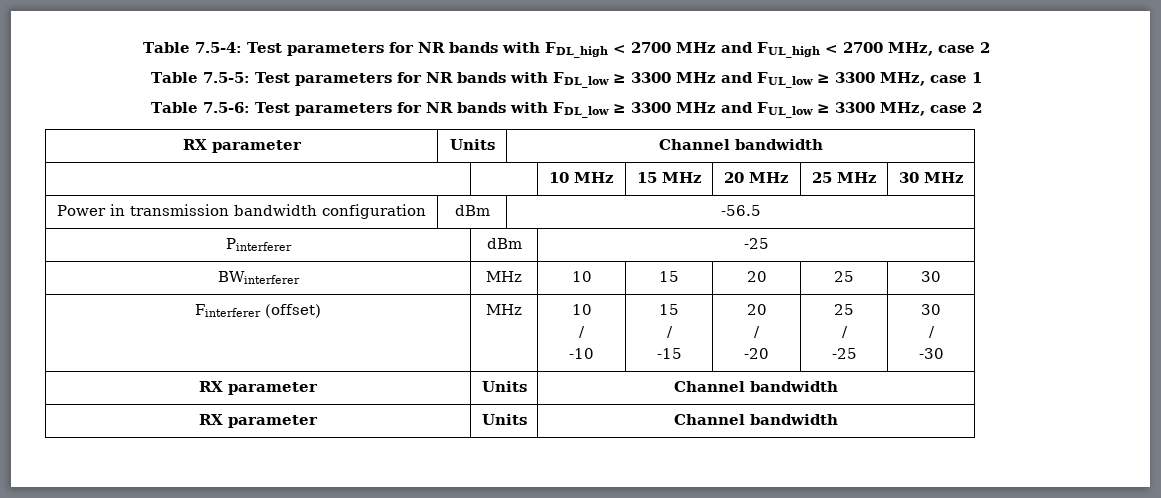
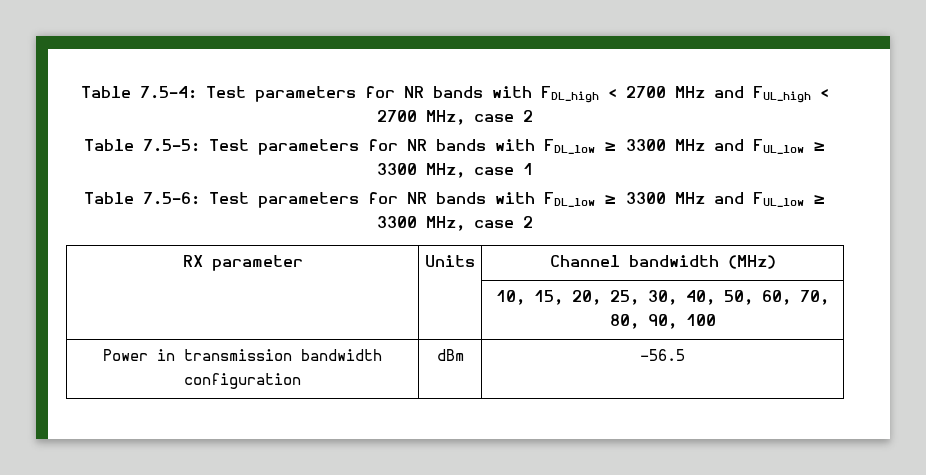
[549,172,614,183] [636,172,702,183] [724,172,789,183] [811,172,877,183] [898,172,964,183] // | | 10 MHz | 15 MHz | 20 MHz | 25 MHz | 30 MHz -> [727,255,776,269] [496,290,829,305] [609,314,716,329] (MHz) // | | 10, 15, 20, 25, 30, 40, 50, 60, 70, 80, 90, 100
[225,238,292,251] [486,238,522,249] [743,238,769,249] [217,271,300,284] [486,271,522,282] [571,271,592,282] [659,271,679,282] [746,271,767,282] [834,271,854,282] [921,271,941,282] [195,304,321,318] [486,304,522,315] [571,304,592,315] [579,326,585,338] [569,348,594,359] [659,304,679,315] [666,326,673,338] [656,348,682,359] [746,304,767,315] [754,326,760,338] [744,348,769,359] [834,304,854,315] [841,326,848,338] [831,348,857,359] [921,304,941,315] [928,326,935,338] [918,348,944,359] [199,381,318,395] [481,381,527,392] [674,381,838,392] [199,414,318,428] [481,414,527,425] [674,414,838,425] // Pinterferer | dBm | -25 // BWinterferer | MHz | 10 | 15 | 20 | 25 | 30 // Finterferer (offset) | MHz | 10 // / // -10 | 15 // / // -15 | 20 // / // -20 | 25 // / // -25 | 30 // / // -30 // RX parameter | Units | Channel bandwidth // RX parameter | Units | Channel bandwidth -> (685, 355) none

